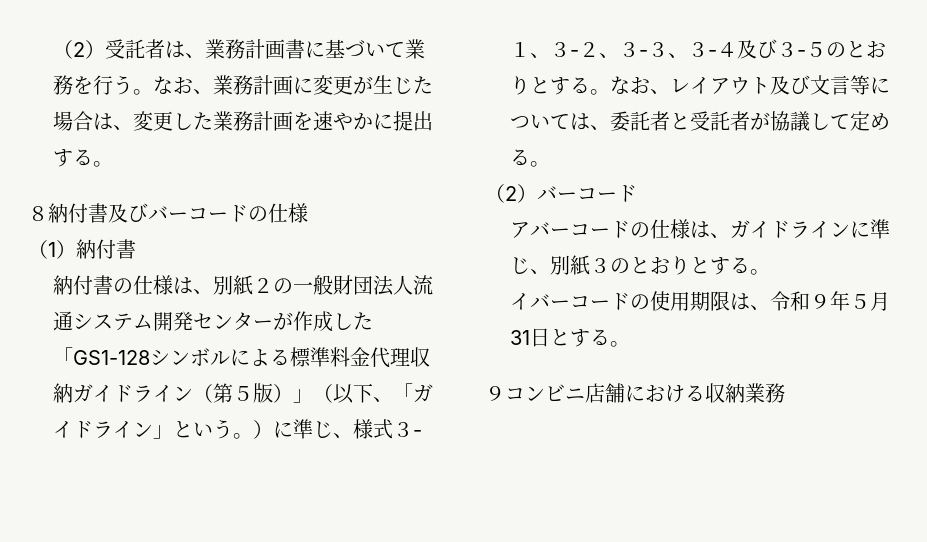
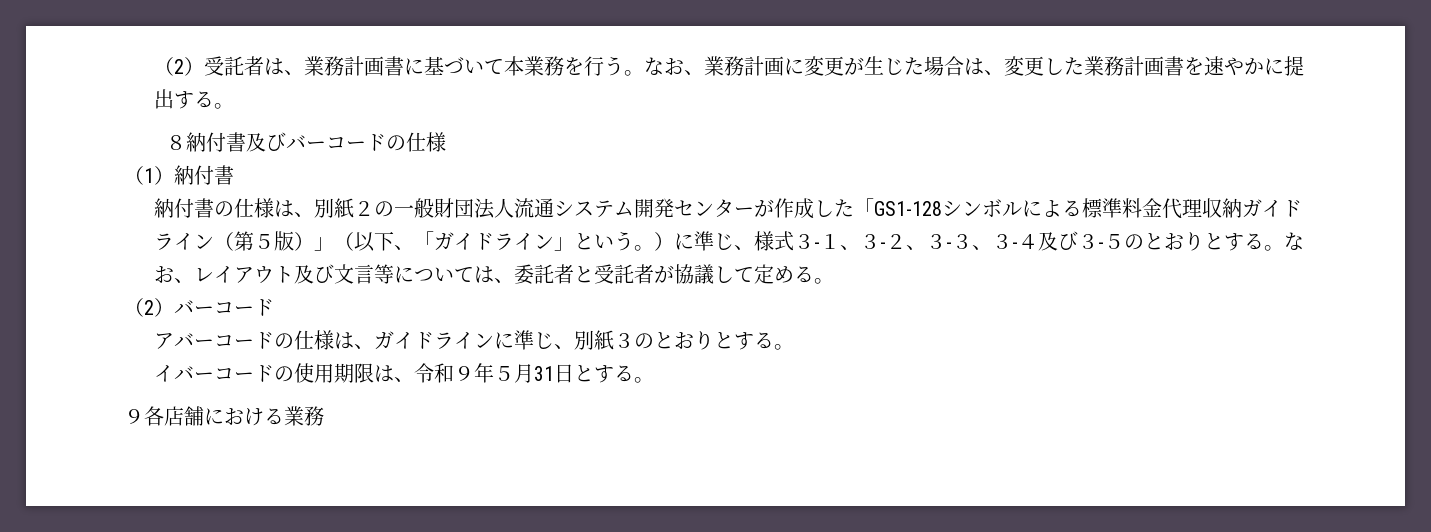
(406, 49) none -> [504,56,525,76] 本
(294, 121) none -> [1164,56,1185,76] 書
[505,384,585,401] コンビニ -> [144,406,164,426] 各
[705,383,745,403] 収納 -> (284, 416) none

